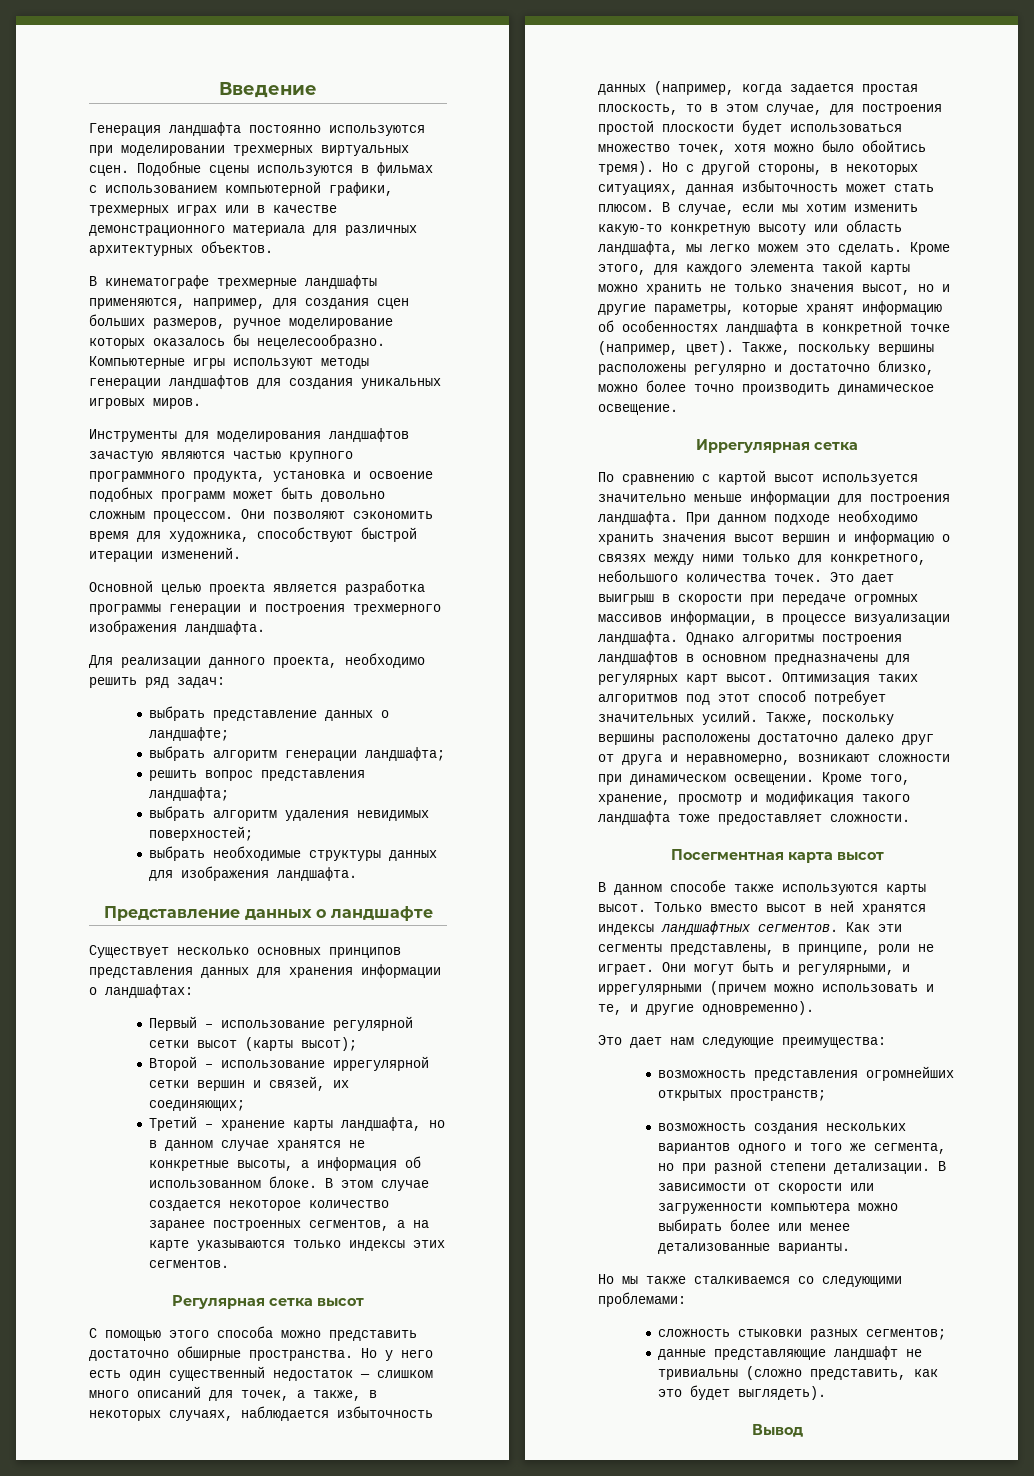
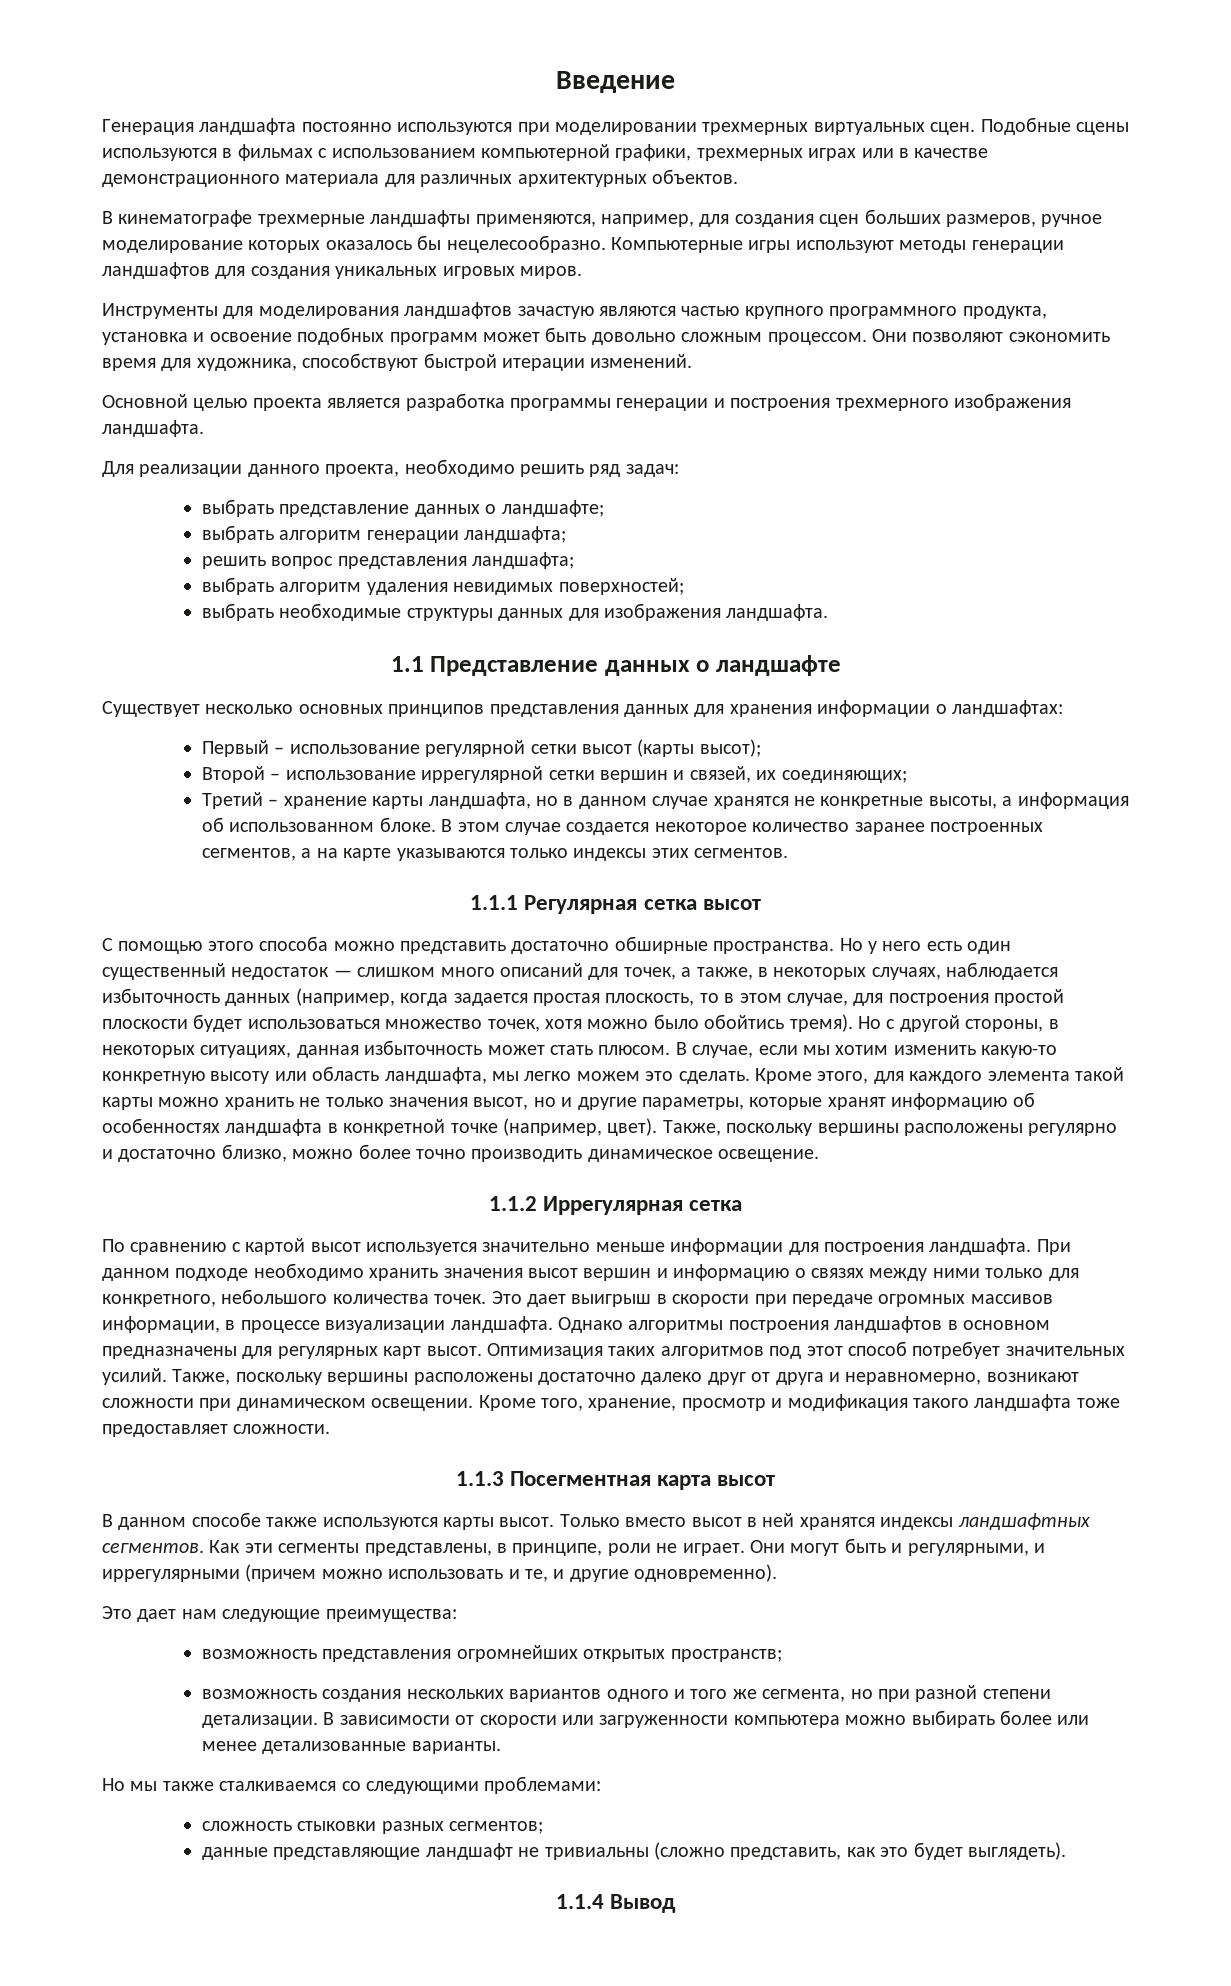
(358, 874) none -> [390,656,424,672] 1.1
(230, 1264) none -> [470,895,519,910] 1.1.1
(678, 409) none -> [488,1196,537,1211] 1.1.2
(910, 818) none -> [455,1471,504,1486] 1.1.3
(827, 1393) none -> [555,1894,604,1909] 1.1.4

